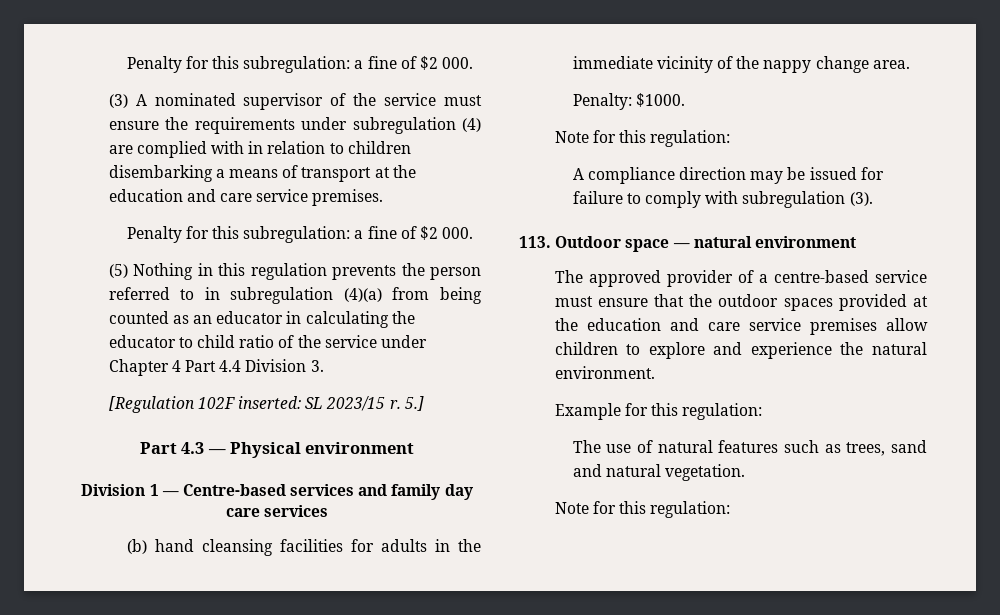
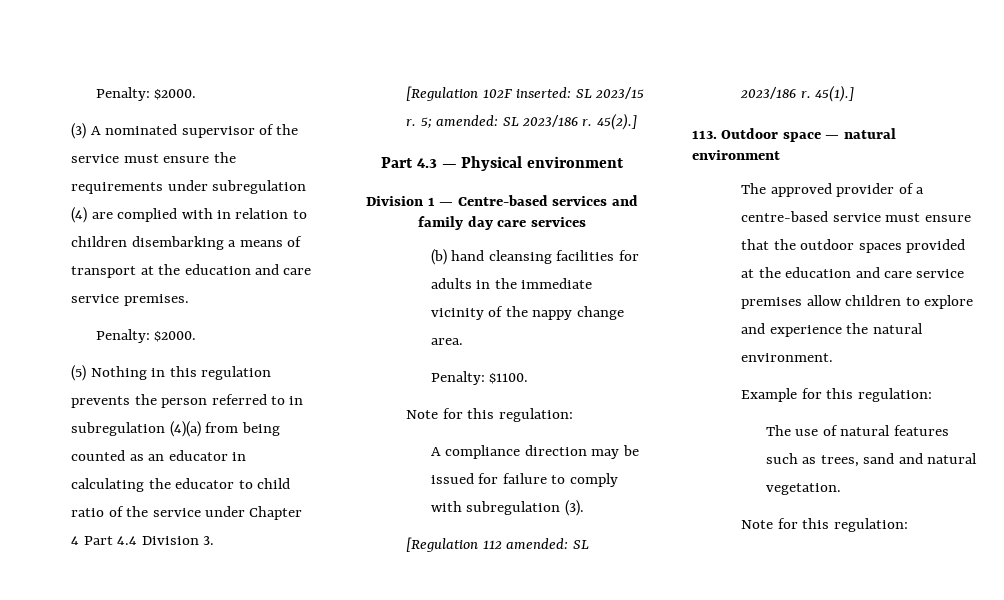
[126,56,474,73] Penalty for this subregulation: a fine of $2 000. -> [95,87,197,101] Penalty: $2000.
[126,226,474,243] Penalty for this subregulation: a fine of $2 000. -> [95,329,197,343] Penalty: $2000.
[404,396,424,411] 5.] -> [420,113,637,130] 5; amended: SL 2023/186 r. 45(2).]
[635,93,685,107] $1000. -> [489,373,529,384] $1100.
(873, 199) none -> [406,537,589,552] [740,85,855,102] // [Regulation 112 amended: SL 2023/186 r. 45(1).]

